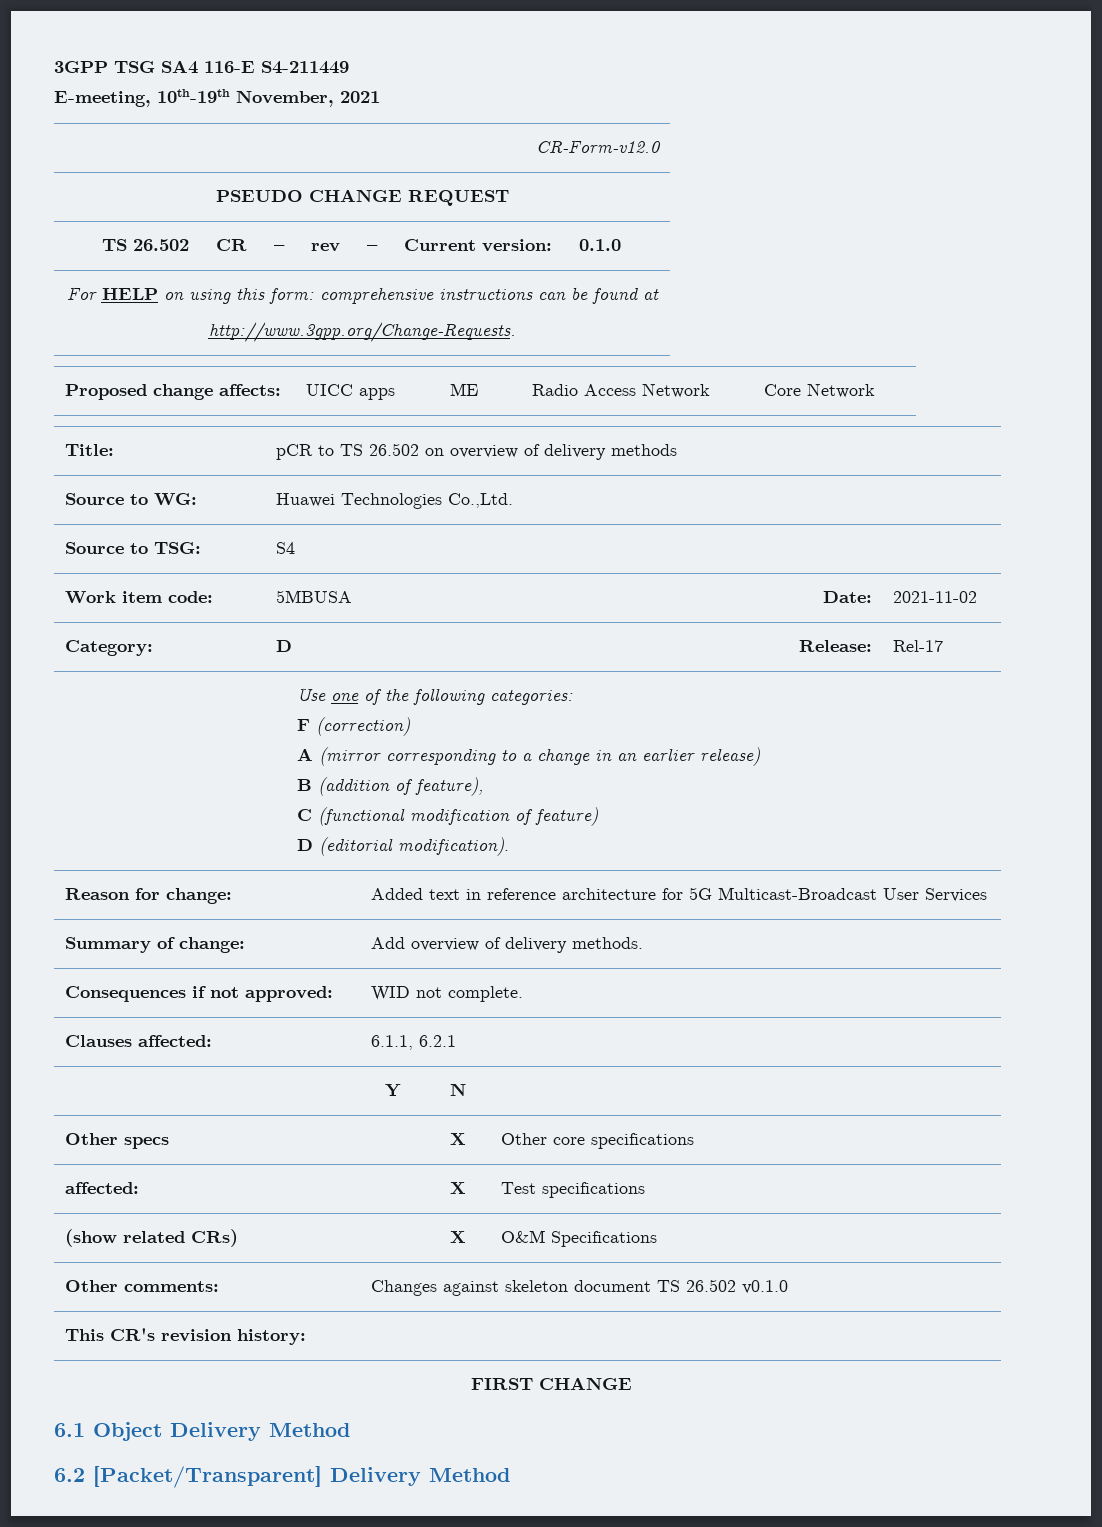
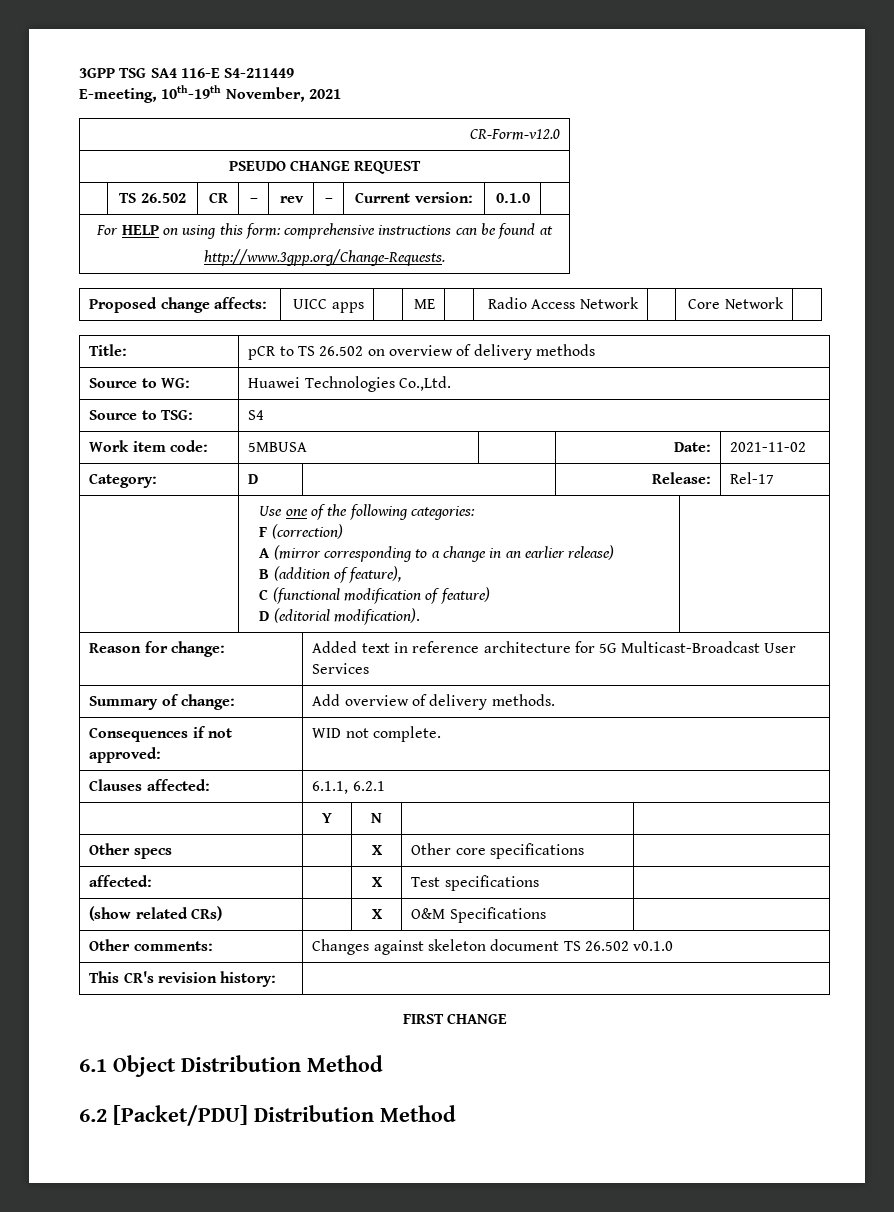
[170,1422,261,1441] Delivery -> [181,1055,301,1072] Distribution
[93,1466,421,1488] [Packet/Transparent] Delivery -> [113,1105,374,1126] [Packet/PDU] Distribution

